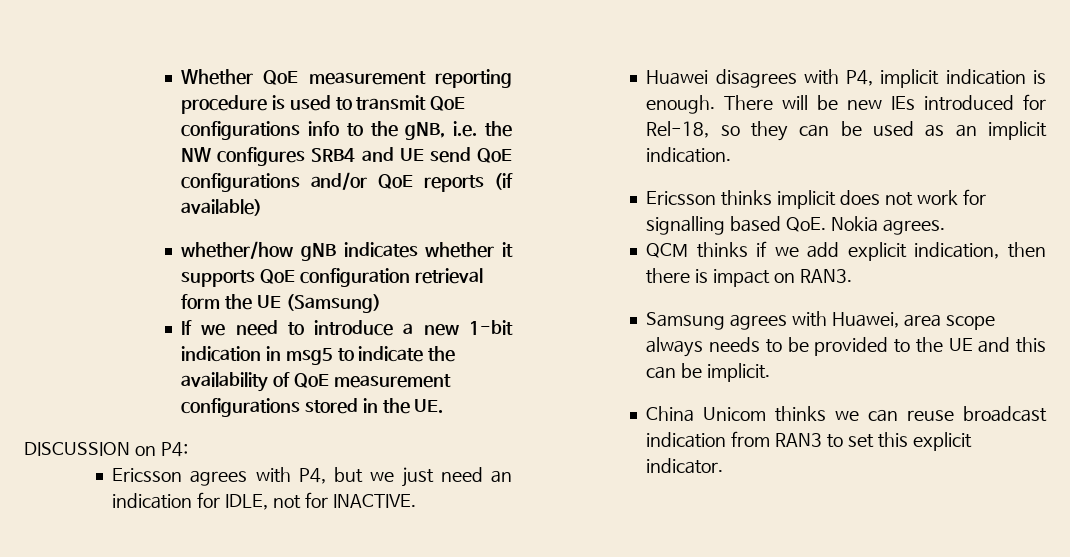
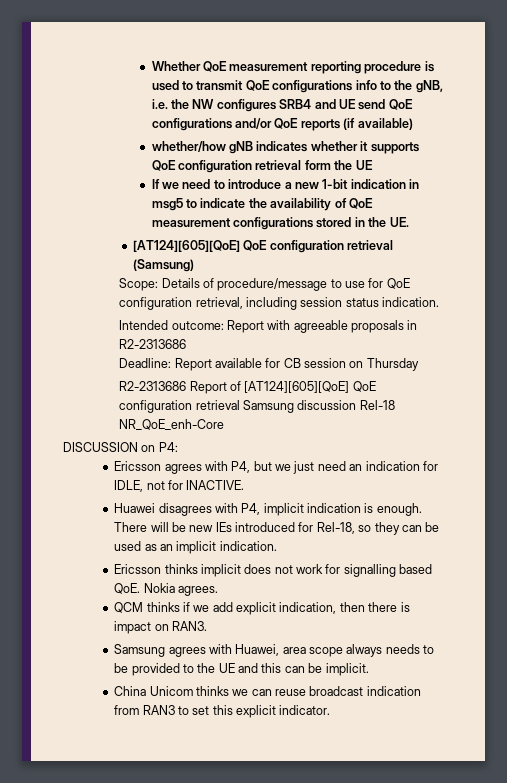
[285,294,381,313] (Samsung) -> (373, 165) none
(444, 406) none -> [132,240,394,253] [132,259,194,272] [119,278,410,291] [119,297,440,310] [119,320,418,333] [119,339,187,349] [119,358,419,371] [119,381,376,394] [119,400,395,413] [119,419,225,430] // [AT124][605][QoE] QoE configuration retrieval (Samsung) // Scope: Details of procedure/message to use for QoE configuration retrieval, including session status indication. // Intended outcome: Report with agreeable proposals in R2-2313686 // Deadline: Report available for CB session on Thursday // R2-2313686 Report of [AT124][605][QoE] QoE configuration retrieval Samsung discussion Rel-18 NR_QoE_enh-Core

